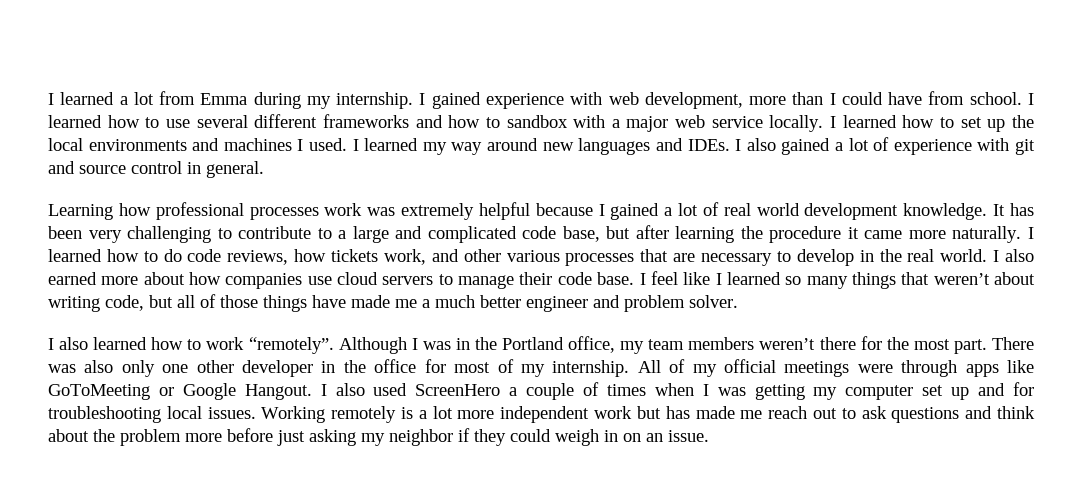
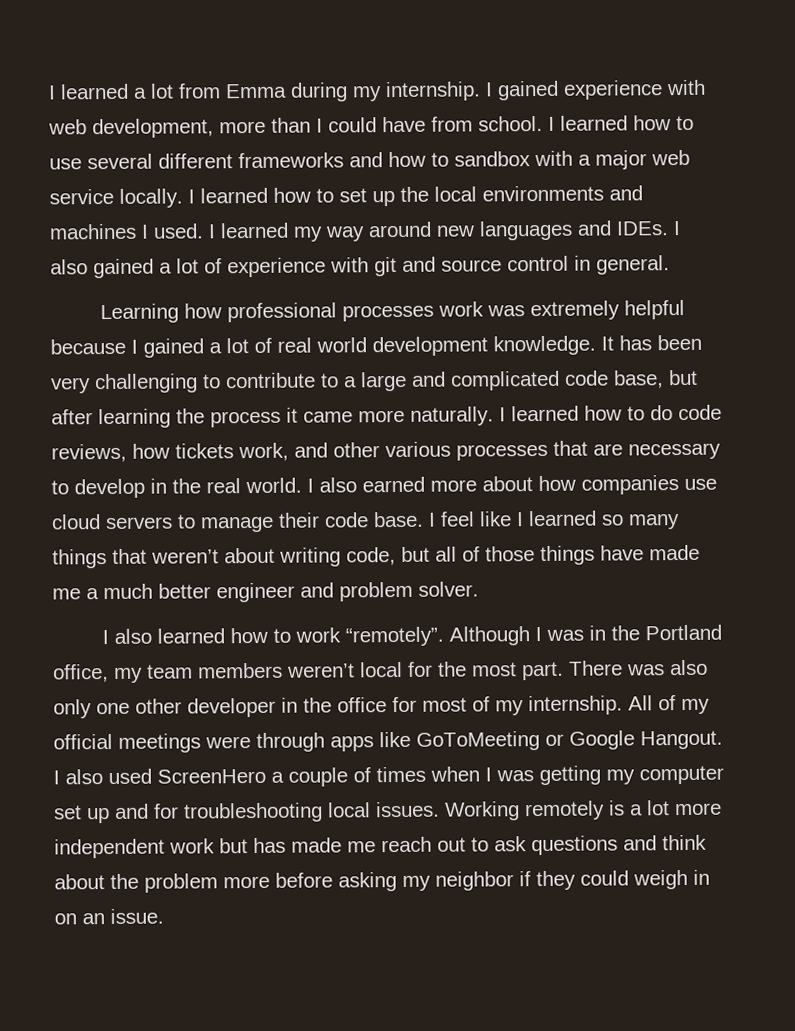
[769,226,842,243] procedure -> [210,410,281,428] process
[819,337,856,350] there -> [360,661,403,678] local
[277,430,305,446] just -> (333, 880) none

